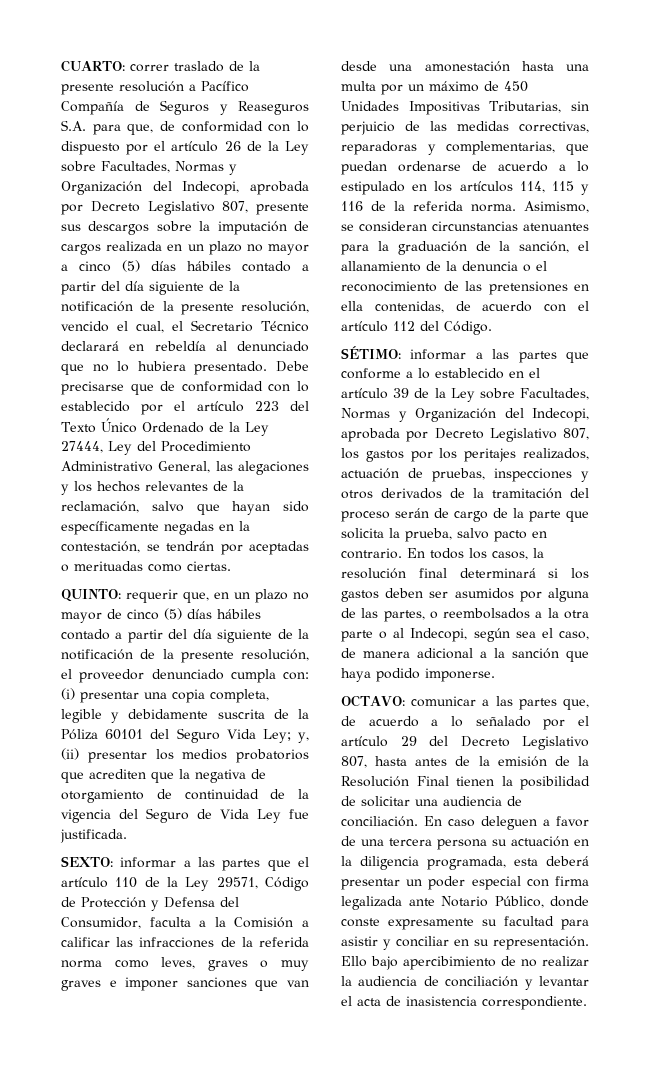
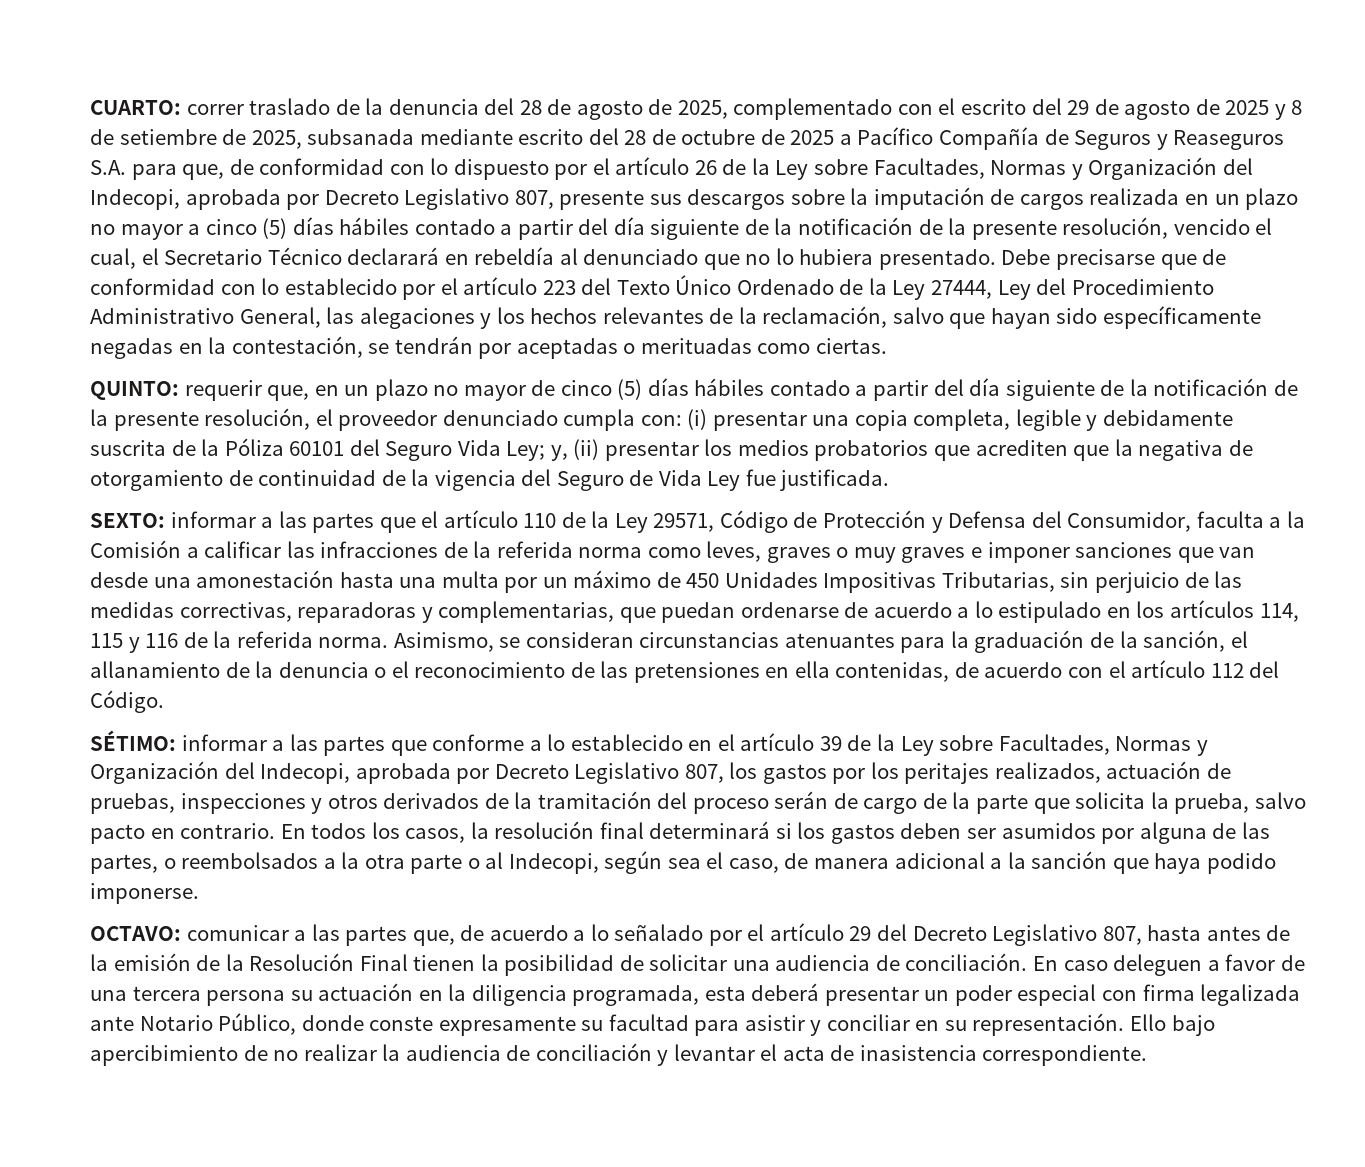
[61,81,184,95] presente resolución -> [388,98,1303,120] [90,128,835,149] denuncia del 28 de agosto de 2025, complementado con el escrito del 29 de agosto de 2025 y 8 de setiembre de 2025, subsanada mediante escrito del 28 de octubre de 2025

